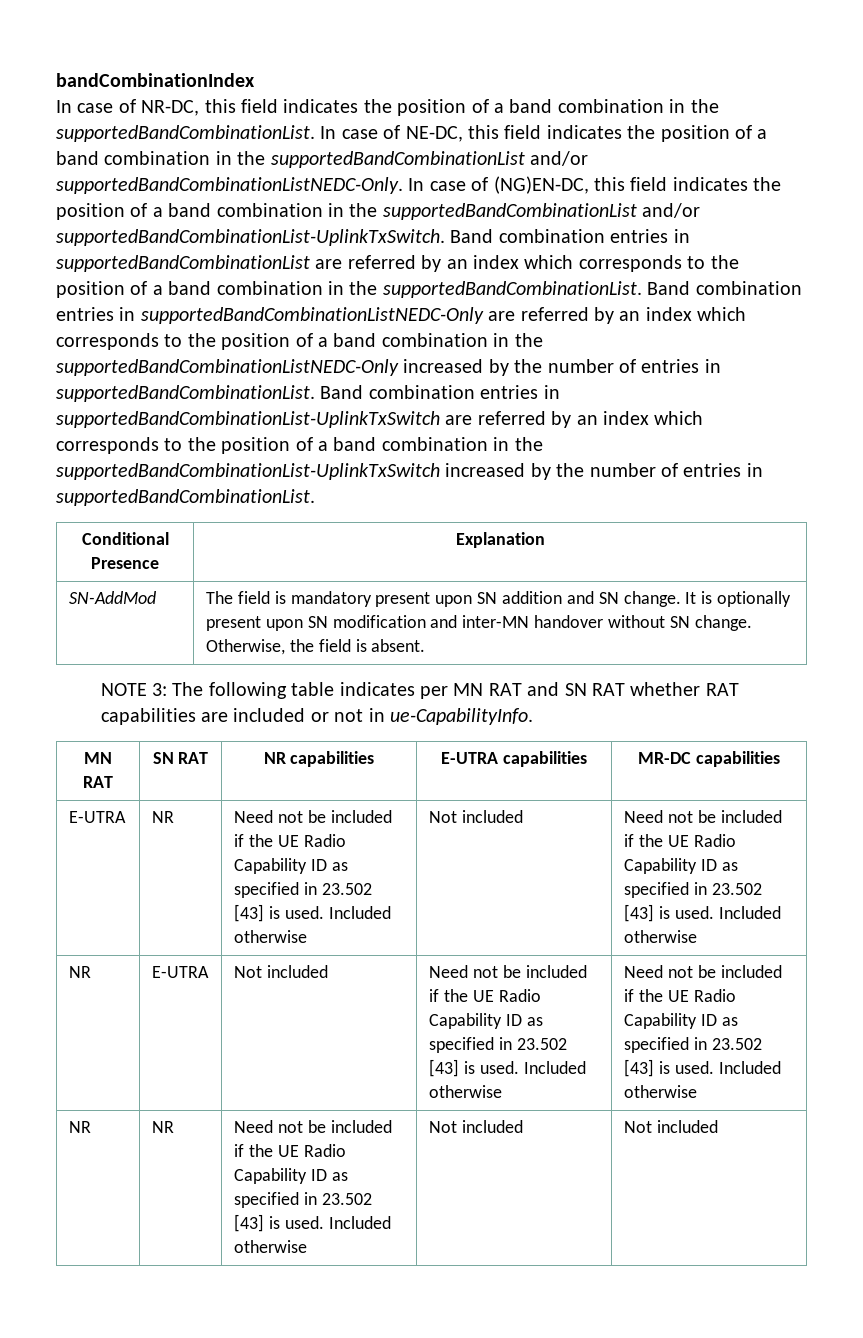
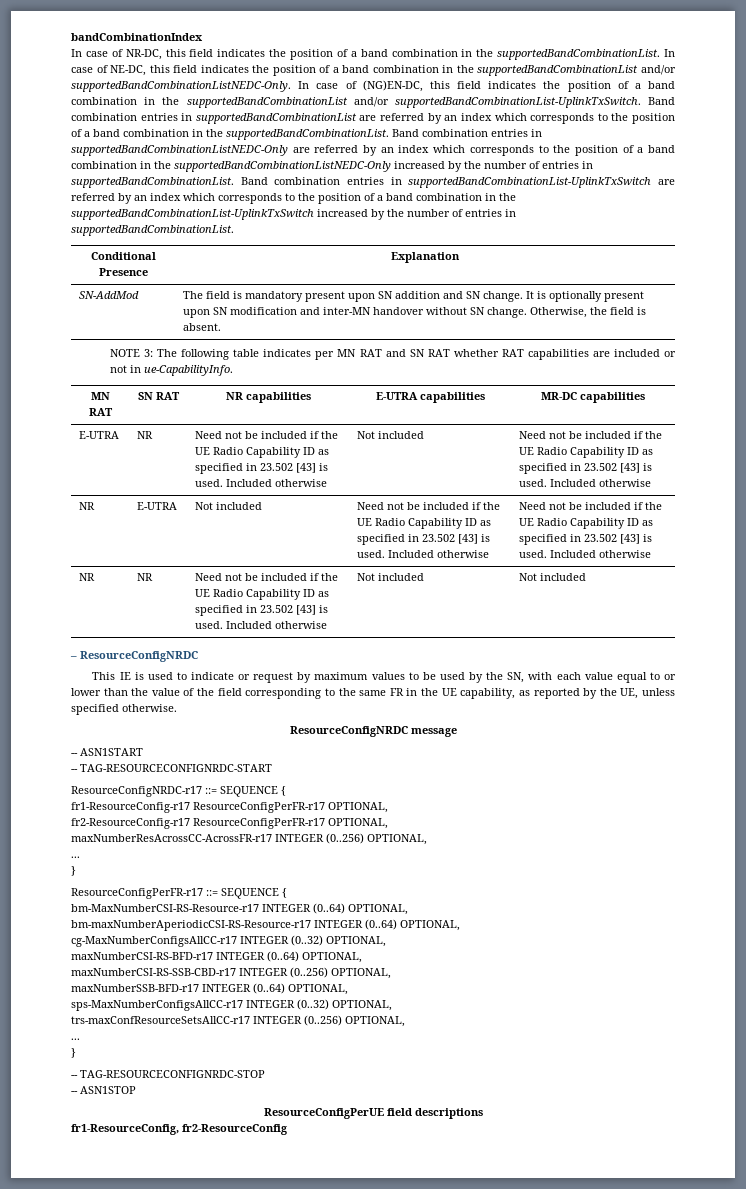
(718, 1126) none -> [70,651,198,662] [92,672,677,683] [71,688,675,699] [71,704,177,715] [289,726,457,737] [71,748,143,756] [71,764,272,772] [71,786,286,797] [71,802,388,813] [71,818,388,829] [71,833,427,845] [71,856,80,858] [71,866,76,876] [71,888,287,899] [71,903,408,915] [71,919,460,931] [71,935,386,947] [71,951,362,963] [71,967,391,979] [71,983,348,995] [71,999,392,1011] [71,1015,405,1027] [71,1038,80,1040] [71,1048,76,1058] [71,1070,265,1078] [71,1086,136,1094] [263,1108,483,1119] [71,1124,288,1135] // – ResourceConfigNRDC // This IE is used to indicate or request by maximum values to be used by the SN, with each value equal to or lower than the value of the field corresponding to the same FR in the UE capability, as reported by the UE, unless specified otherwise. // ResourceConfigNRDC message // -- ASN1START // -- TAG-RESOURCECONFIGNRDC-START // ResourceConfigNRDC-r17 ::= SEQUENCE { // fr1-ResourceConfig-r17 ResourceConfigPerFR-r17 OPTIONAL, // fr2-ResourceConfig-r17 ResourceConfigPerFR-r17 OPTIONAL, // maxNumberResAcrossCC-AcrossFR-r17 INTEGER (0..256) OPTIONAL, // ... // } // ResourceConfigPerFR-r17 ::= SEQUENCE { // bm-MaxNumberCSI-RS-Resource-r17 INTEGER (0..64) OPTIONAL, // bm-maxNumberAperiodicCSI-RS-Resource-r17 INTEGER (0..64) OPTIONAL, // cg-MaxNumberConfigsAllCC-r17 INTEGER (0..32) OPTIONAL, // maxNumberCSI-RS-BFD-r17 INTEGER (0..64) OPTIONAL, // maxNumberCSI-RS-SSB-CBD-r17 INTEGER (0..256) OPTIONAL, // maxNumberSSB-BFD-r17 INTEGER (0..64) OPTIONAL, // sps-MaxNumberConfigsAllCC-r17 INTEGER (0..32) OPTIONAL, // trs-maxConfResourceSetsAllCC-r17 INTEGER (0..256) OPTIONAL, // ... // } // -- TAG-RESOURCECONFIGNRDC-STOP // -- ASN1STOP // ResourceConfigPerUE field descriptions // fr1-ResourceConfig, fr2-ResourceConfig

